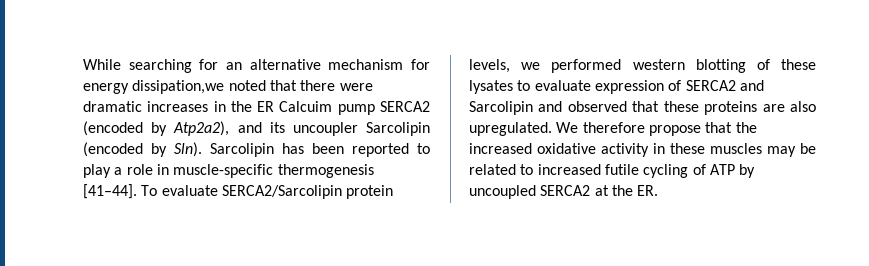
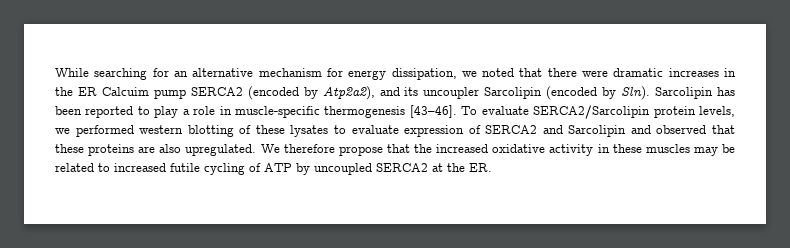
[132,80,225,94] dissipation,we -> [391,68,477,80] dissipation, we
[83,184,137,199] [41–44]. -> [409,105,457,118] [43–46].

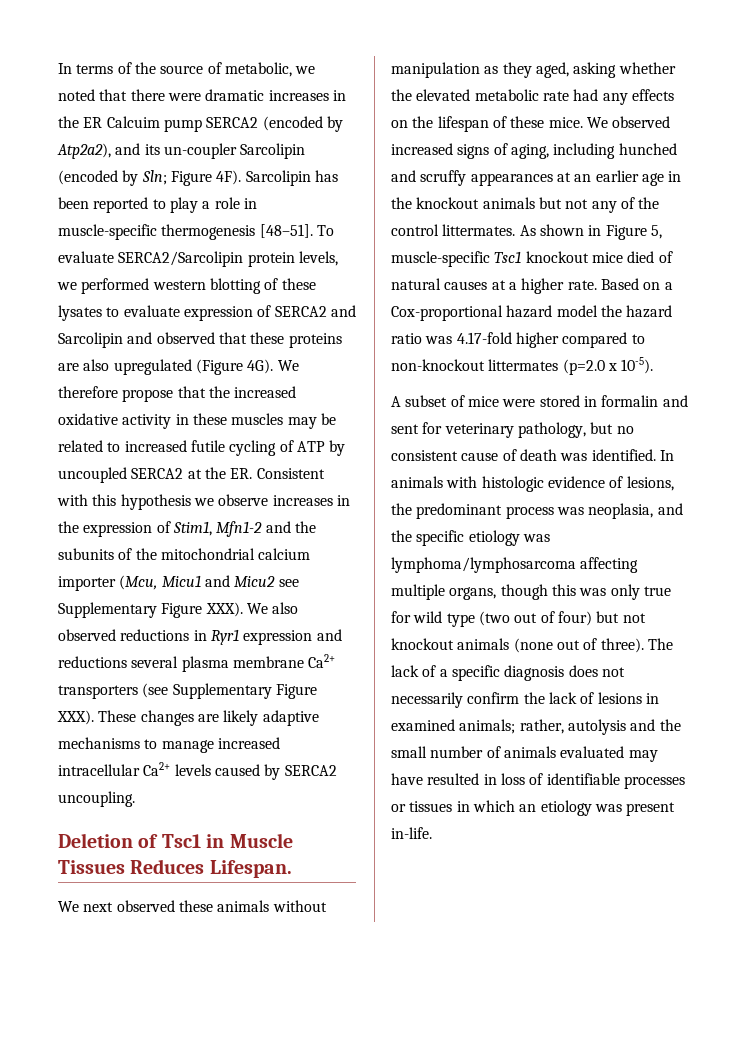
[55,68,457,80] While searching for an alternative mechanism for energy dissipation, -> [58,62,292,77] In terms of the source of metabolic,
[423,87,480,99] uncoupler -> [163,143,237,159] un-coupler
[621,86,651,100] Sln). -> [141,170,242,186] Sln; Figure 4F).
[409,105,457,118] [43–46]. -> [259,224,313,238] [48–51].
[185,144,257,156] upregulated. -> [113,359,274,375] upregulated (Figure 4G).
(492, 167) none -> [256,468,325,479] [57,494,350,510] [58,521,316,537] [58,548,311,560] [58,575,299,591] [58,602,299,618] [58,629,342,645] [58,654,336,672] [58,683,317,699] [57,710,319,726] [58,737,280,753] [58,762,337,780] [58,791,135,807] [58,833,293,848] [58,859,292,878] [58,900,327,912] [391,62,676,78] [391,89,674,105] [391,116,671,132] [391,143,677,159] [391,170,682,186] [391,197,660,213] [391,224,662,240] [391,251,673,267] [391,278,673,294] [391,305,673,321] [391,332,645,348] [391,357,654,375] [391,395,688,407] [391,422,634,438] [391,449,674,461] [391,476,674,492] [391,503,683,519] [391,530,550,546] [391,557,639,573] [391,584,671,600] [391,611,646,627] [391,638,673,653] [391,665,625,681] [391,692,659,708] [391,719,681,735] [391,746,658,762] [391,773,685,789] [391,800,676,816] [391,827,432,839] Consistent with this hypothesis we observe increases in the expression of Stim1, Mfn1-2 and the subunits of the mitochondrial calcium importer (Mcu, Micu1 and Micu2 see Supplementary Figure XXX). We also observed reductions in Ryr1 expression and reductions several plasma membrane Ca2+ transporters (see Supplementary Figure XXX). These changes are likely adaptive mechanisms to manage increased intracellular Ca2+ levels caused by SERCA2 uncoupling. // Deletion of Tsc1 in Muscle Tissues Reduces Lifespan. // We next observed these animals without manipulation as they aged, asking whether the elevated metabolic rate had any effects on the lifespan of these mice. We observed increased signs of aging, including hunched and scruffy appearances at an earlier age in the knockout animals but not any of the control littermates. As shown in Figure 5, muscle-specific Tsc1 knockout mice died of natural causes at a higher rate. Based on a Cox-proportional hazard model the hazard ratio was 4.17-fold higher compared to non-knockout littermates (p=2.0 x 10-5). // A subset of mice were stored in formalin and sent for veterinary pathology, but no consistent cause of death was identified. In animals with histologic evidence of lesions, the predominant process was neoplasia, and the specific etiology was lymphoma/lymphosarcoma affecting multiple organs, though this was only true for wild type (two out of four) but not knockout animals (none out of three). The lack of a specific diagnosis does not necessarily confirm the lack of lesions in examined animals; rather, autolysis and the small number of animals evaluated may have resulted in loss of identifiable processes or tissues in which an etiology was present in-life.

